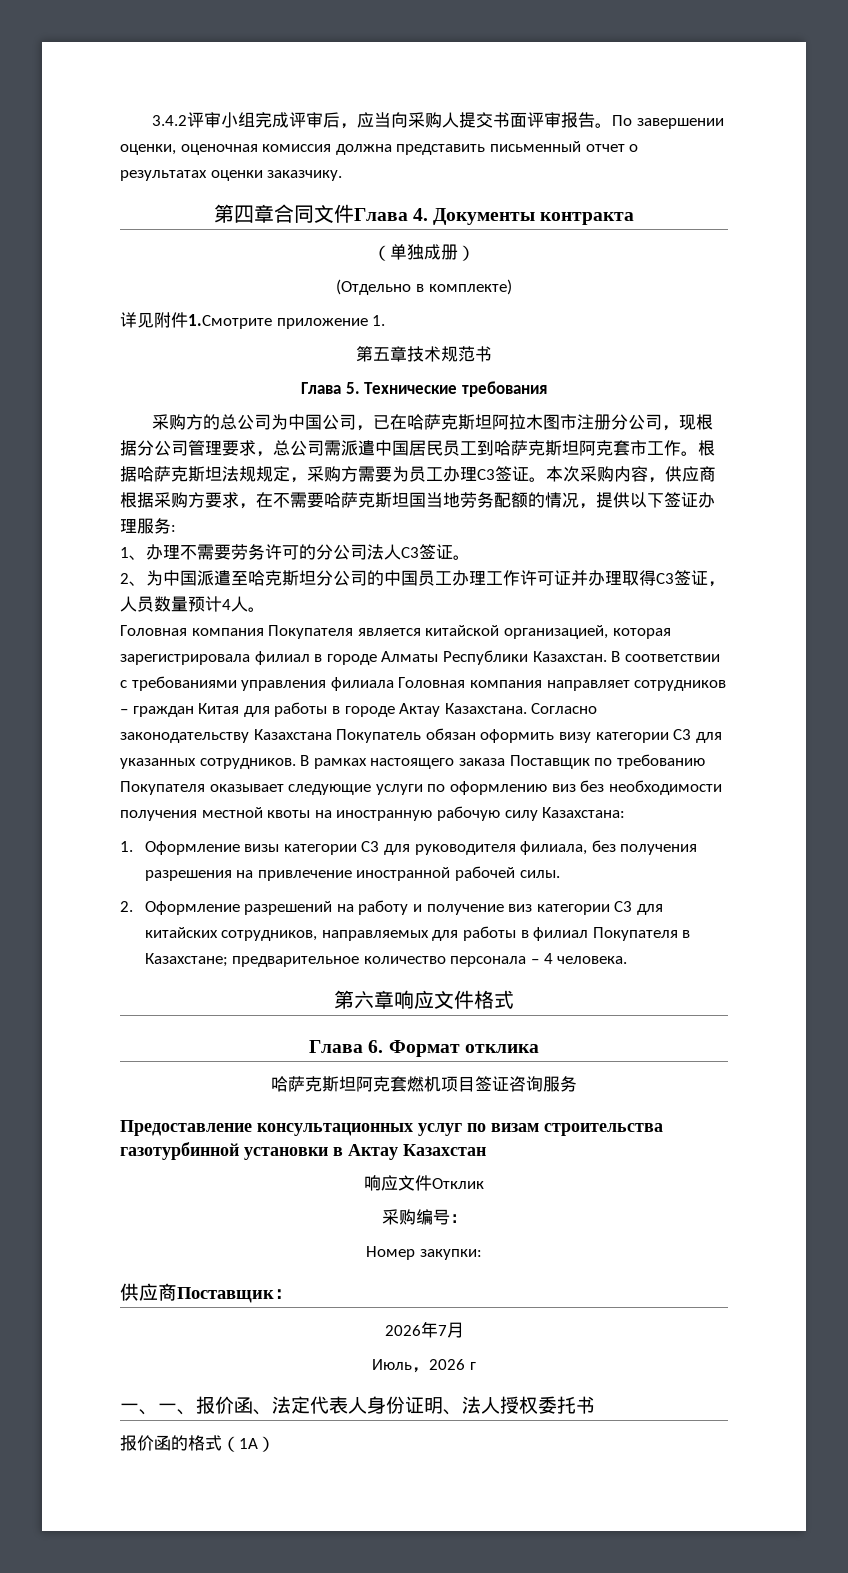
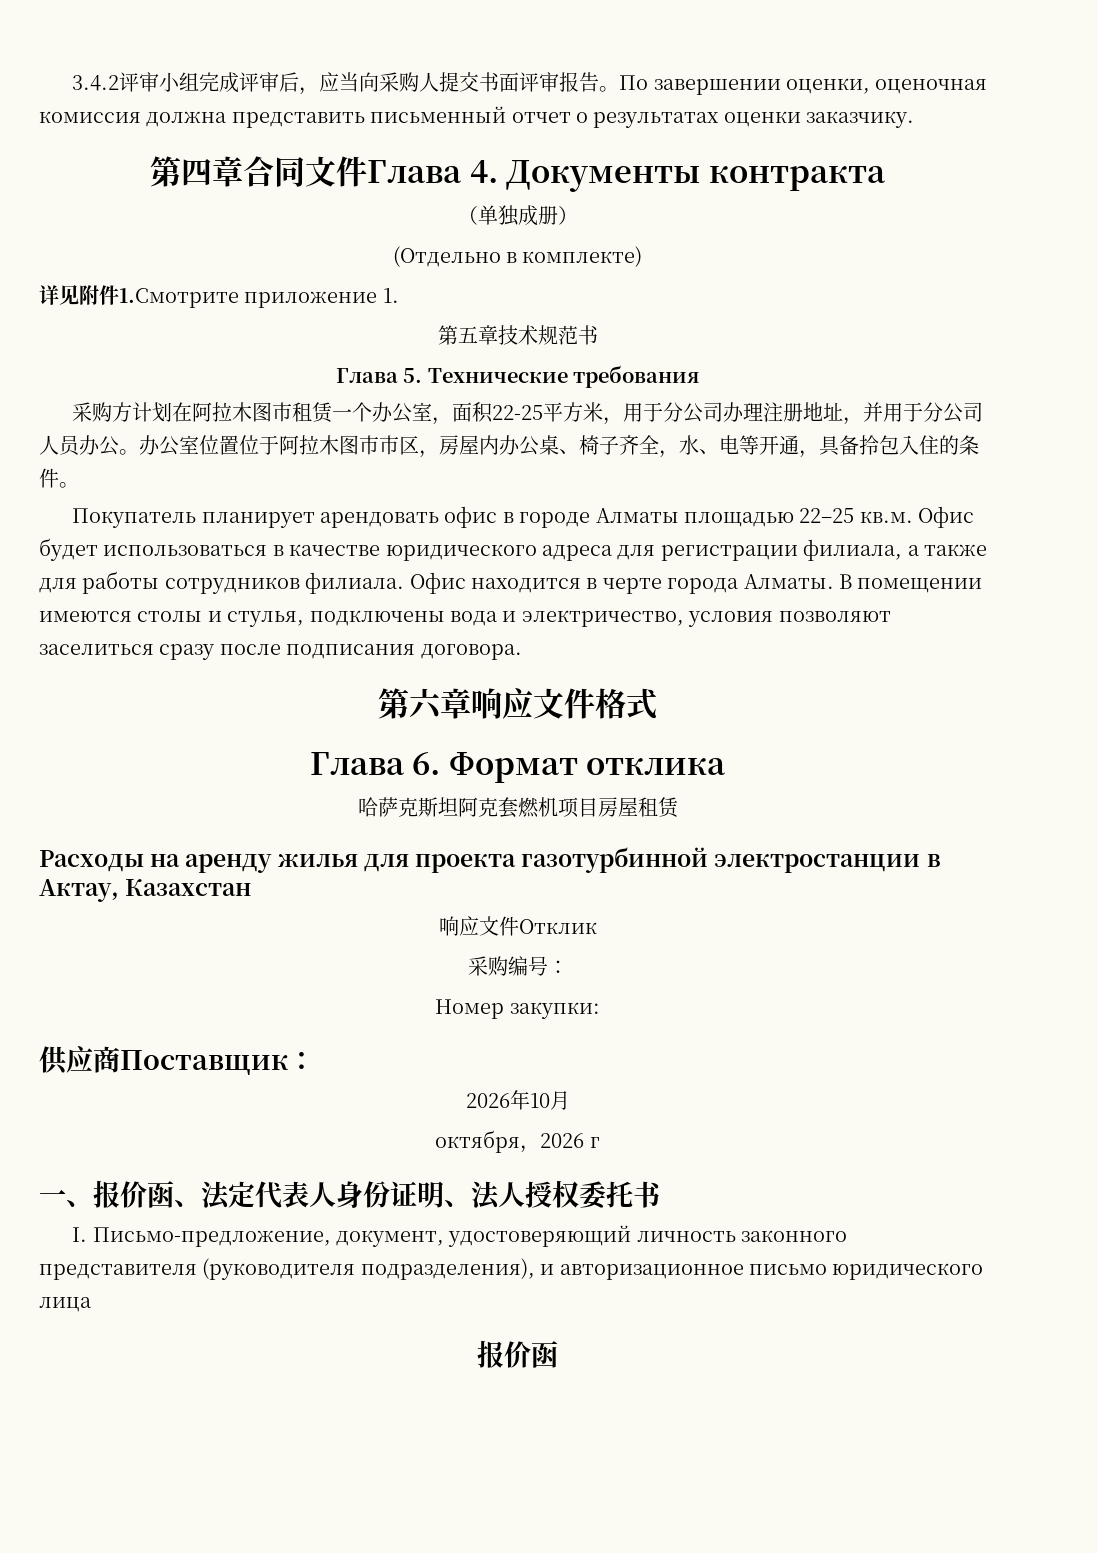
[202,414,713,431] [120,440,715,457] [120,466,716,483] [120,492,715,509] [120,518,176,534] [120,544,470,560] [120,570,725,587] [120,596,265,612] [120,625,671,639] [120,650,720,665] [120,676,727,691] [120,702,598,717] [120,728,722,743] [120,754,705,769] [120,780,722,795] [120,806,626,821] [120,840,698,855] [144,866,560,881] [120,900,663,915] [144,926,691,941] [144,953,628,967] 的总公司为中国公司，已在哈萨克斯坦阿拉木图市注册分公司，现根据分公司管理要求，总公司需派遣中国居民员工到哈萨克斯坦阿克套市工作。根据哈萨克斯坦法规规定，采购方需要为员工办理C3签证。本次采购内容，供应商根据采购方要求，在不需要哈萨克斯坦国当地劳务配额的情况，提供以下签证办理服务: // 1、办理不需要劳务许可的分公司法人C3签证。 // 2、为中国派遣至哈克斯坦分公司的中国员工办理工作许可证并办理取得C3签证，人员数量预计4人。 // Головная компания Покупателя является китайской организацией, которая зарегистрировала филиал в городе Алматы Республики Казахстан. В соответствии с требованиями управления филиала Головная компания направляет сотрудников – граждан Китая для работы в городе Актау Казахстана. Согласно законодательству Казахстана Покупатель обязан оформить визу категории C3 для указанных сотрудников. В рамках настоящего заказа Поставщик по требованию Покупателя оказывает следующие услуги по оформлению виз без необходимости получения местной квоты на иностранную рабочую силу Казахстана: // 1. Оформление визы категории C3 для руководителя филиала, без получения разрешения на привлечение иностранной рабочей силы. // 2. Оформление разрешений на работу и получение виз категории C3 для китайских сотрудников, направляемых для работы в филиал Покупателя в Казахстане; предварительное количество персонала – 4 человека. -> [132,402,984,425] [39,435,979,458] [39,468,79,488] [72,506,975,528] [39,538,987,561] [39,571,983,594] [39,610,891,627] [39,644,522,660] 计划在阿拉木图市租赁一个办公室，面积22-25平方米，用于分公司办理注册地址，并用于分公司人员办公。办公室位置位于阿拉木图市市区，房屋内办公桌、椅子齐全，水、电等开通，具备拎包入住的条件。 // Покупатель планирует арендовать офис в городе Алматы площадью 22–25 кв.м. Офис будет использоваться в качестве юридического адреса для регистрации филиала, а также для работы сотрудников филиала. Офис находится в черте города Алматы. В помещении имеются столы и стулья, подключены вода и электричество, условия позволяют заселиться сразу после подписания договора.
[475,1076,577,1092] [120,1120,663,1136] [120,1142,398,1160] 签证咨询服务 // Предоставление консультационных услуг по визам строительства газотурбинной установки в Актау -> [597,797,680,818] [39,847,941,873] [39,879,119,902] 房屋租赁 // Расходы на аренду жилья для проекта газотурбинной электростанции в Актау,
[437,1325,447,1336] 7 -> [529,1093,550,1108] 10
[372,1359,413,1370] Июль -> [435,1130,521,1153] октября
[158,1403,196,1415] 一、 -> (93, 1203) none
[120,1435,275,1452] 报价函的格式（1A） -> [72,1225,848,1247] [39,1258,984,1280] [39,1297,91,1312] [477,1340,558,1368] I. Письмо-предложение, документ, удостоверяющий личность законного представителя (руководителя подразделения), и авторизационное письмо юридического лица // 报价函

